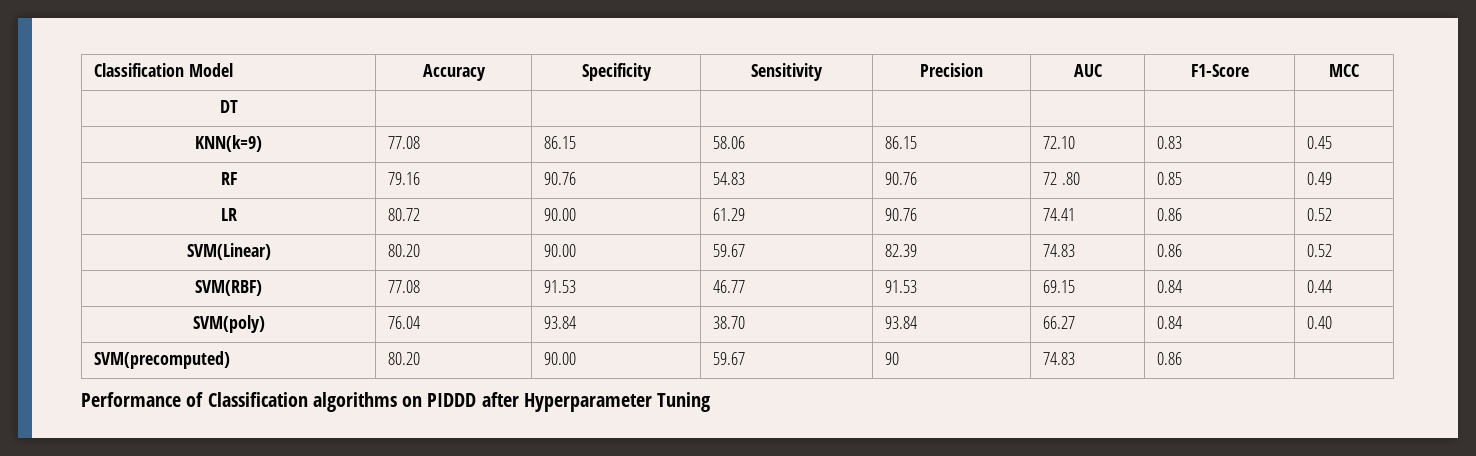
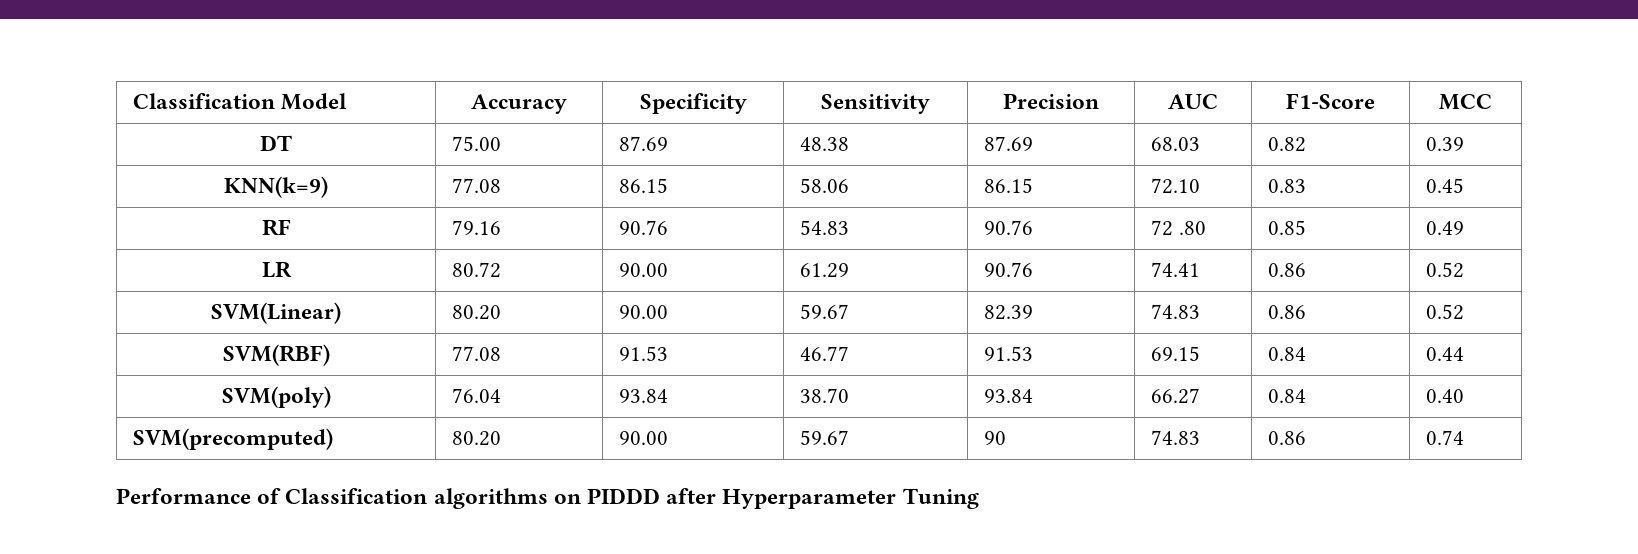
(238, 106) | | | | | | -> [451,136,501,151] [618,136,668,151] [799,137,849,151] [983,136,1033,151] [1150,137,1200,151] [1267,137,1306,152] [1425,137,1464,151] 75.00 | 87.69 | 48.38 | 87.69 | 68.03 | 0.82 | 0.39
(1182, 358) none -> [1425,430,1464,445] 0.74

